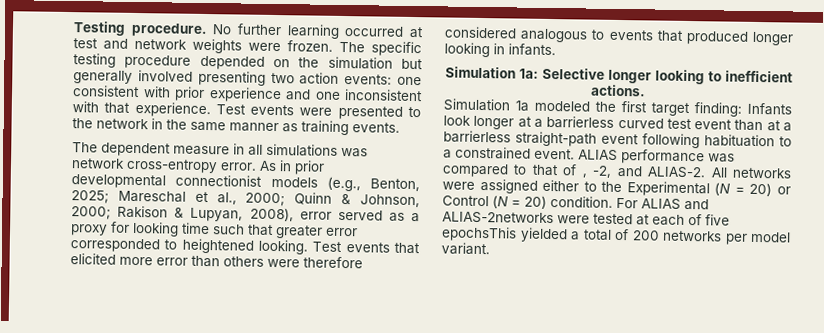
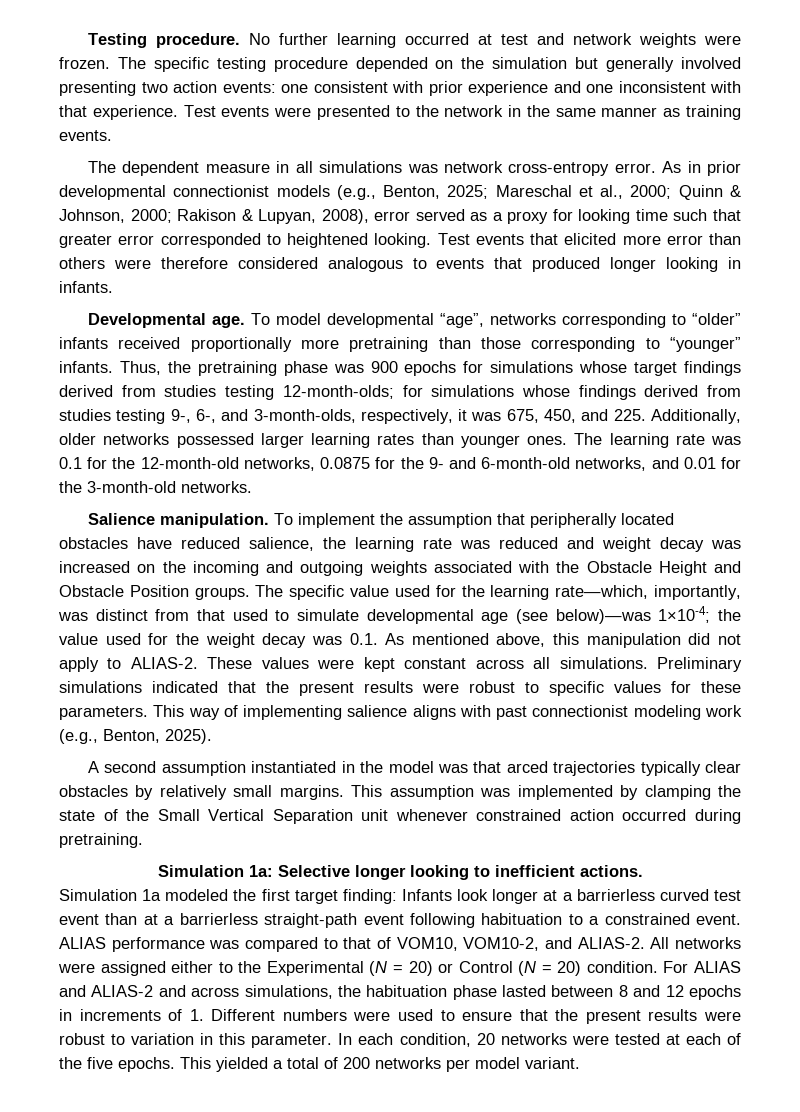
(556, 50) none -> [88,313,741,328] [59,337,741,352] [59,361,741,376] [59,385,741,400] [59,409,741,424] [59,433,741,448] [59,457,741,471] [59,481,252,493] [88,513,675,528] [59,537,741,552] [59,561,741,576] [59,585,741,600] [58,606,741,624] [59,633,741,648] [59,657,742,672] [59,681,741,696] [59,705,742,720] [59,729,212,744] [88,761,741,776] [59,785,742,800] [59,809,741,824] [59,833,143,848] // Developmental age. To model developmental “age”, networks corresponding to “older” infants received proportionally more pretraining than those corresponding to “younger” infants. Thus, the pretraining phase was 900 epochs for simulations whose target findings derived from studies testing 12-month-olds; for simulations whose findings derived from studies testing 9-, 6-, and 3-month-olds, respectively, it was 675, 450, and 225. Additionally, older networks possessed larger learning rates than younger ones. The learning rate was 0.1 for the 12-month-old networks, 0.0875 for the 9- and 6-month-old networks, and 0.01 for the 3-month-old networks. // Salience manipulation. To implement the assumption that peripherally located obstacles have reduced salience, the learning rate was reduced and weight decay was increased on the incoming and outgoing weights associated with the Obstacle Height and Obstacle Position groups. The specific value used for the learning rate—which, importantly, was distinct from that used to simulate developmental age (see below)—was 1×10-4; the value used for the weight decay was 0.1. As mentioned above, this manipulation did not apply to ALIAS-2. These values were kept constant across all simulations. Preliminary simulations indicated that the present results were robust to specific values for these parameters. This way of implementing salience aligns with past connectionist modeling work (e.g., Benton, 2025). // A second assumption instantiated in the model was that arced trajectories typically clear obstacles by relatively small margins. This assumption was implemented by clamping the state of the Small Vertical Separation unit whenever constrained action occurred during pretraining.
[581,165,613,178] , -2, -> [396,937,540,951] VOM10, VOM10-2,
[442,211,554,225] ALIAS-2networks -> [91,985,741,1000] [59,1009,741,1024] [59,1033,567,1048] ALIAS-2 and across simulations, the habituation phase lasted between 8 and 12 epochs in increments of 1. Different numbers were used to ensure that the present results were robust to variation in this parameter. In each condition, 20 networks
[705,214,730,226] [441,226,517,242] five epochsThis -> [59,1057,211,1072] the five epochs. This

